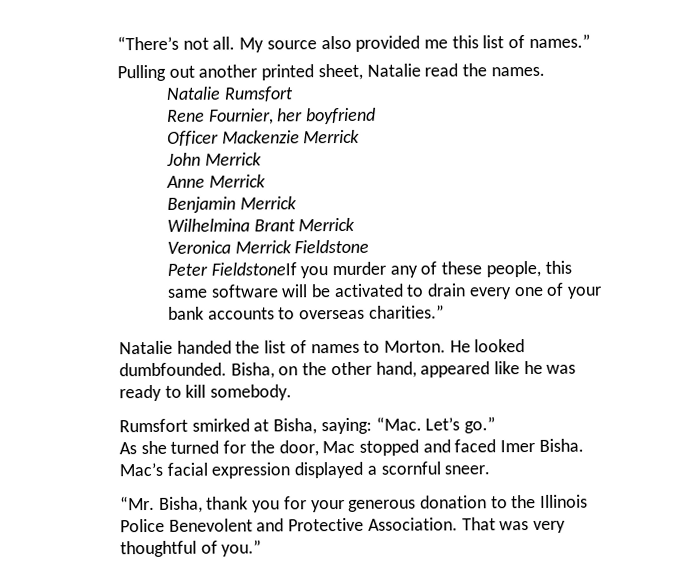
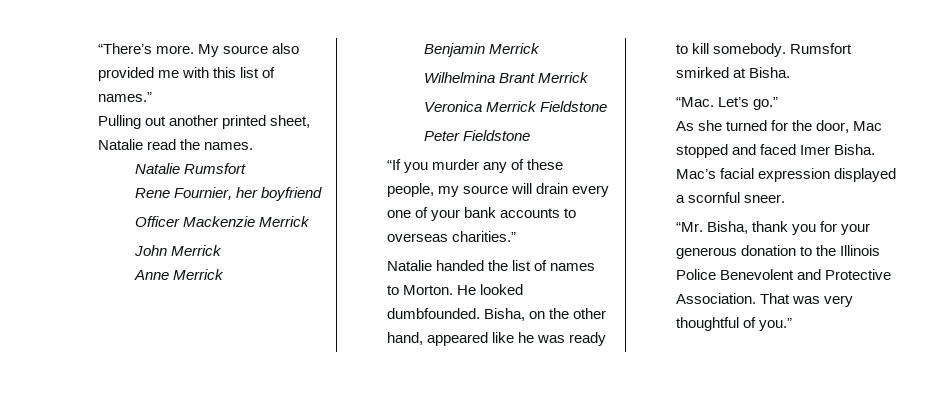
[182,36,236,50] not all. -> [156,45,195,54] more.
(448, 44) none -> [182,67,210,78] with
[210,262,297,276] FieldstoneIf -> [462,130,530,141] [386,159,401,170] Fieldstone // “If
[544,260,572,274] [166,283,425,298] this same software will be activated to -> [438,183,533,197] my source will
(293, 392) // -> (787, 50) none
[273,417,372,435] Bisha, saying: -> [749,67,791,78] Bisha. //

